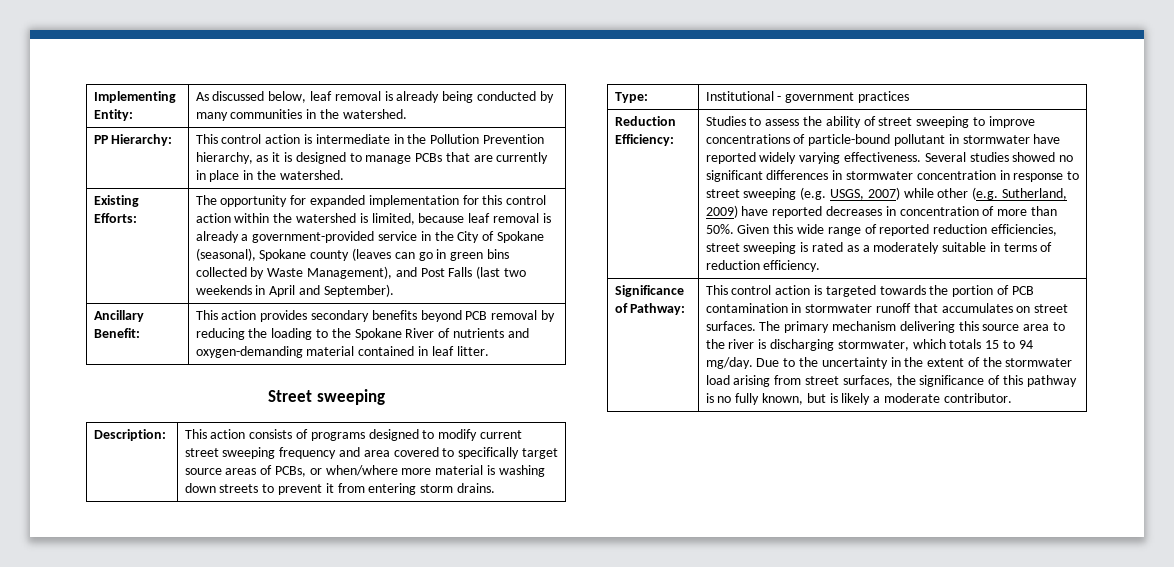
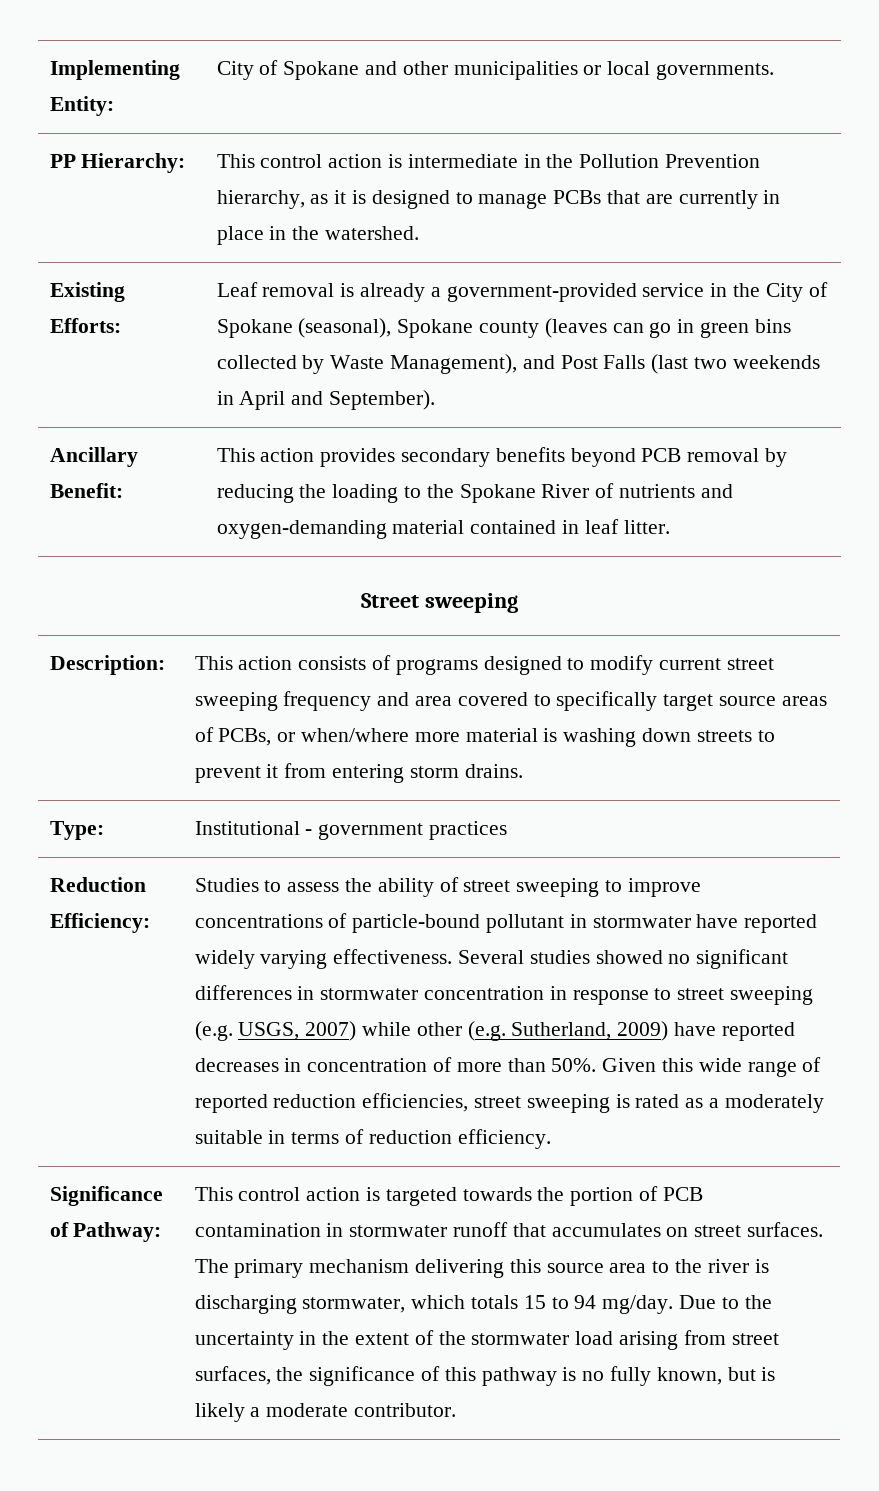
[195,91,554,103] [195,109,407,121] As discussed below, leaf removal is already being conducted by many communities in the watershed. -> [216,60,774,80] City of Spokane and other municipalities or local governments.
[195,195,547,207] [195,213,491,225] The opportunity for expanded implementation for this control action within the watershed is limited, because leaf -> [216,282,258,297] Leaf

